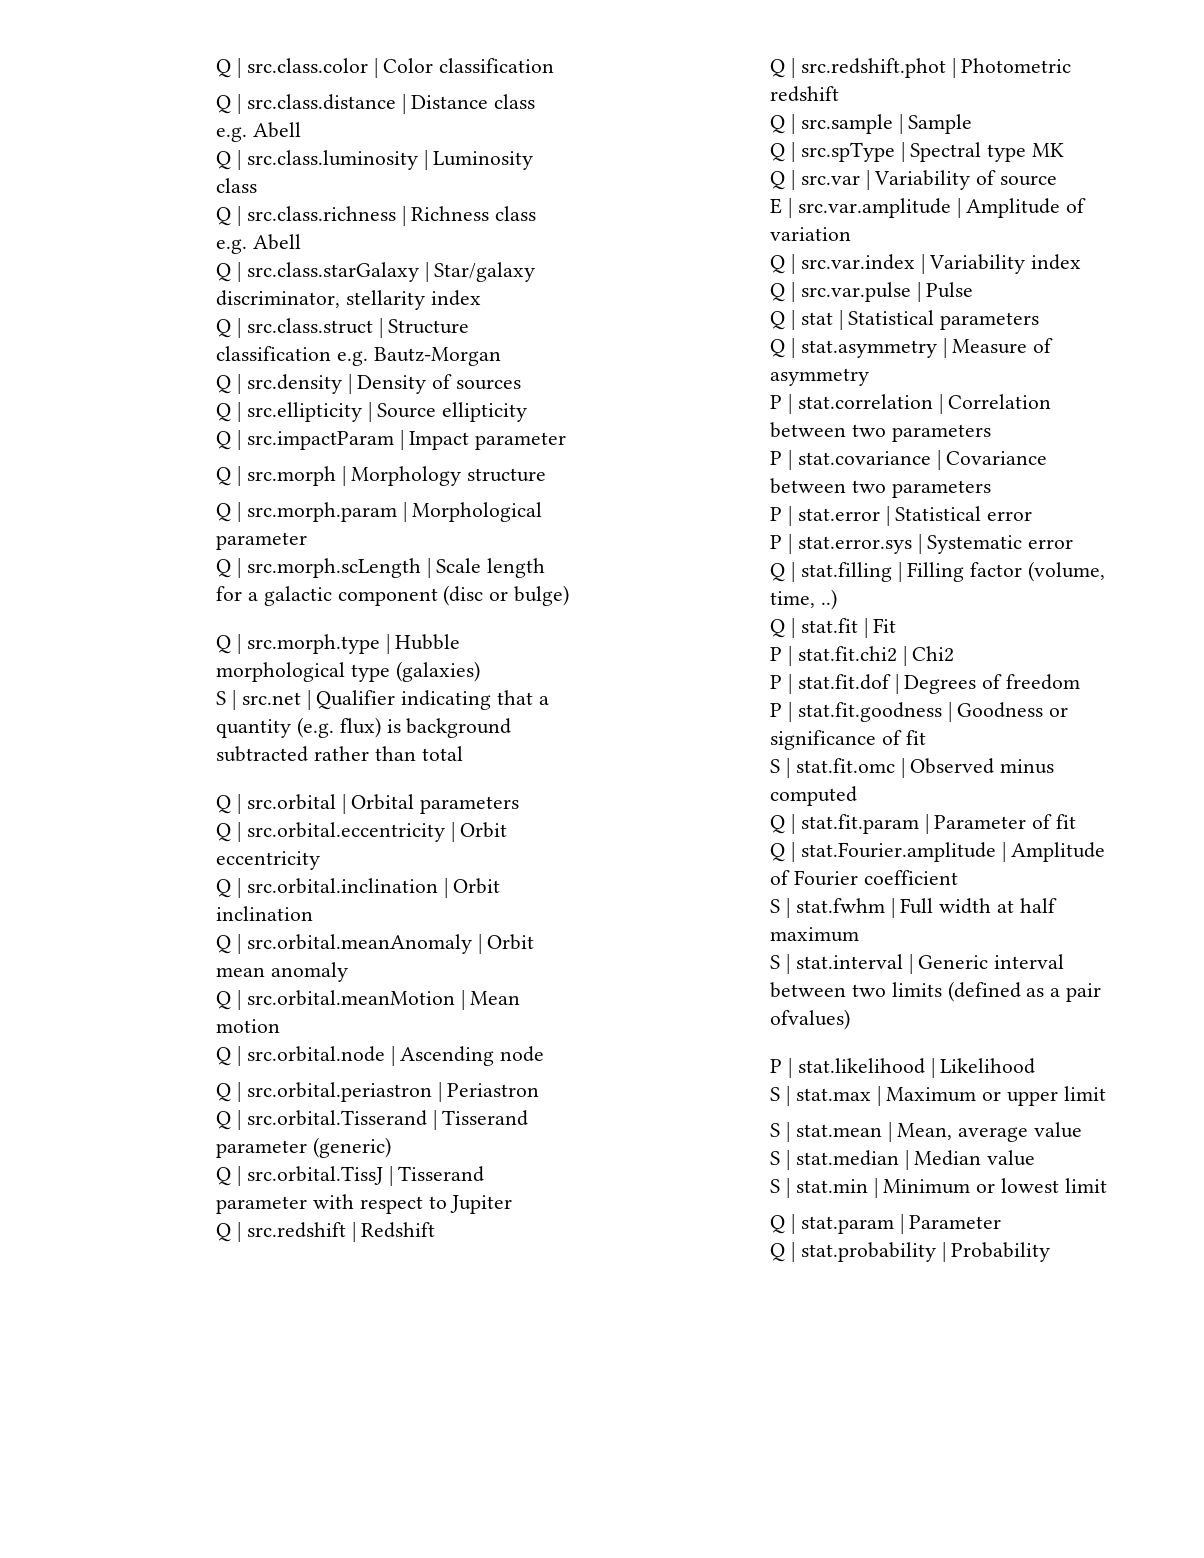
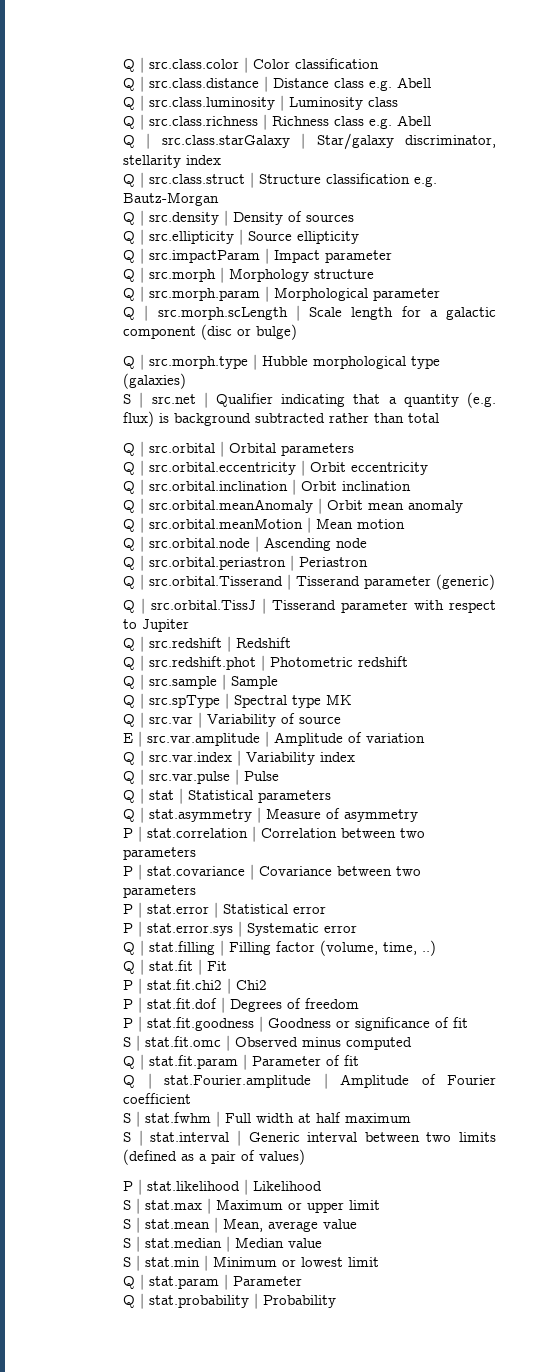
[770,1009,851,1030] ofvalues) -> [241,1149,306,1165] of values)

